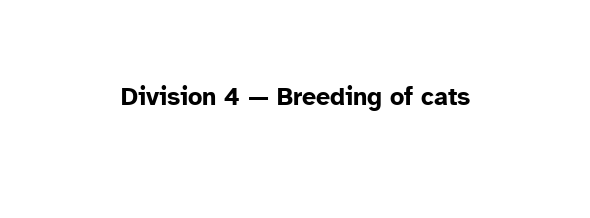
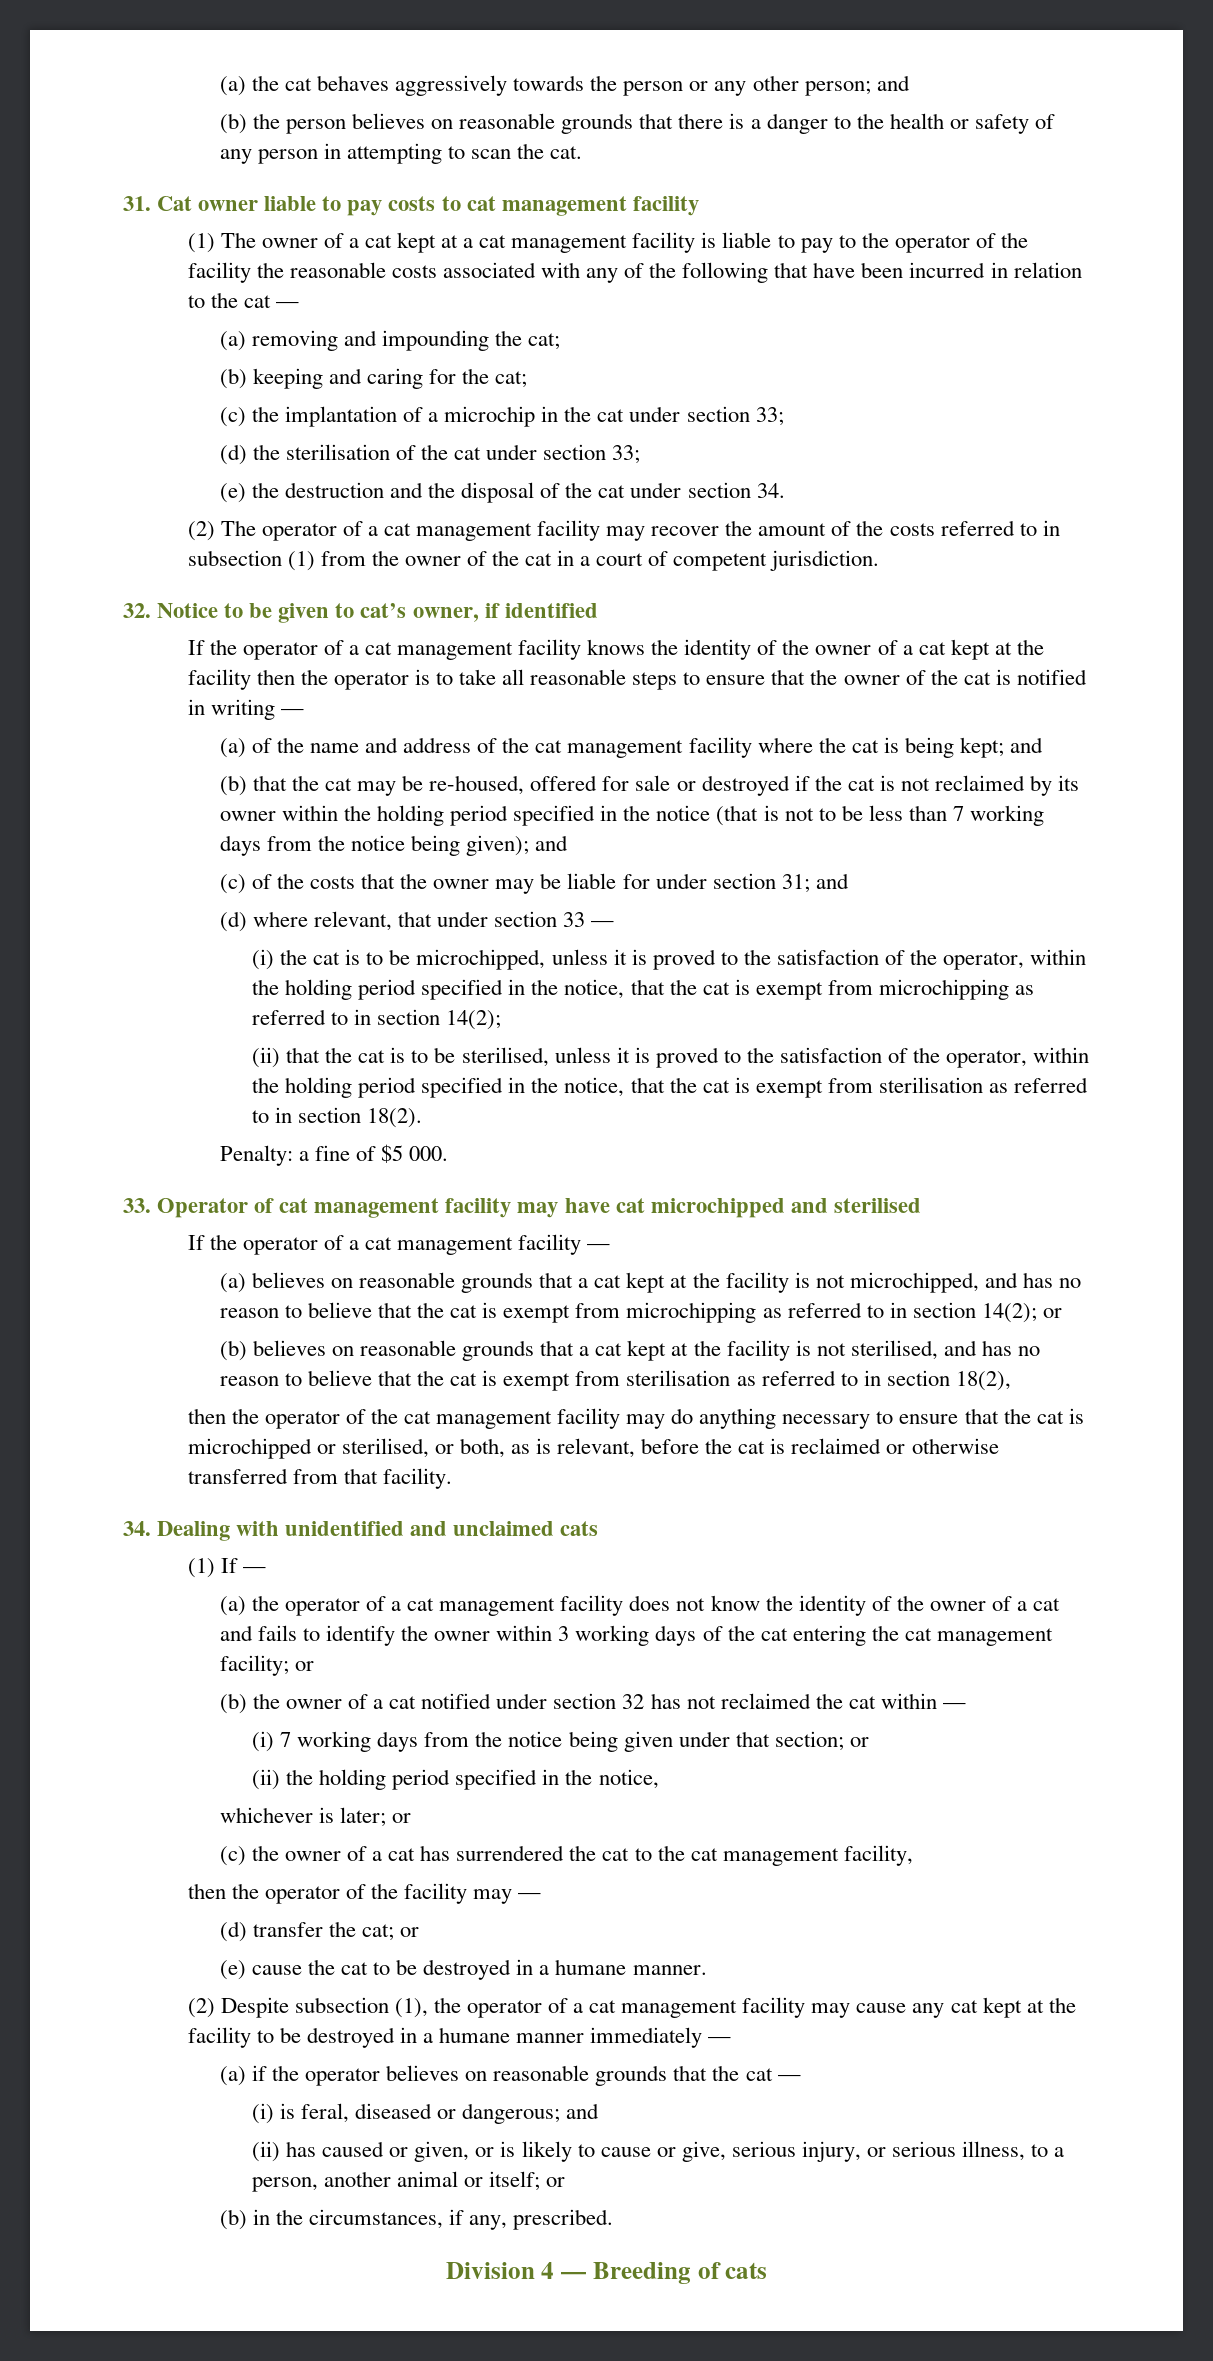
(120, 95) none -> [219,75,910,96] [219,113,1056,134] [219,143,583,164] [123,196,699,216] [187,232,1029,253] [187,262,1082,283] [187,292,299,308] [219,330,561,351] [219,368,528,389] [219,406,784,427] [219,444,641,465] [219,482,785,503] [187,520,1060,541] [187,550,880,571] [123,603,598,623] [187,639,1044,660] [187,669,1087,690] [187,699,304,720] [219,737,1044,758] [219,775,1080,796] [219,805,1045,826] [219,835,569,856] [219,873,849,894] [219,911,615,932] [252,949,1087,970] [252,979,1035,1000] [252,1009,502,1030] [252,1047,1090,1068] [252,1077,1089,1098] [252,1107,423,1128] [219,1144,449,1166] [123,1198,921,1218] [187,1234,611,1255] [219,1272,1082,1293] [219,1302,1062,1323] [219,1340,1041,1361] [219,1370,1011,1391] [187,1408,1084,1429] [187,1438,999,1459] [187,1468,452,1489] [123,1521,599,1541] [187,1558,266,1578] [219,1595,1061,1616] [219,1625,1053,1646] [219,1655,314,1676] [219,1693,966,1714] [252,1731,869,1752] [252,1769,659,1790] [219,1807,411,1827] [219,1845,913,1866] [187,1883,542,1904] [219,1921,420,1942] [219,1959,707,1980] [187,1997,1076,2018] [187,2027,732,2048] [219,2065,801,2086] [252,2103,600,2124] [252,2141,1065,2162] [252,2171,566,2192] [219,2209,614,2230] (a) the cat behaves aggressively towards the person or any other person; and // (b) the person believes on reasonable grounds that there is a danger to the health or safety of any person in attempting to scan the cat. // 31. Cat owner liable to pay costs to cat management facility // (1) The owner of a cat kept at a cat management facility is liable to pay to the operator of the facility the reasonable costs associated with any of the following that have been incurred in relation to the cat — // (a) removing and impounding the cat; // (b) keeping and caring for the cat; // (c) the implantation of a microchip in the cat under section 33; // (d) the sterilisation of the cat under section 33; // (e) the destruction and the disposal of the cat under section 34. // (2) The operator of a cat management facility may recover the amount of the costs referred to in subsection (1) from the owner of the cat in a court of competent jurisdiction. // 32. Notice to be given to cat’s owner, if identified // If the operator of a cat management facility knows the identity of the owner of a cat kept at the facility then the operator is to take all reasonable steps to ensure that the owner of the cat is notified in writing — // (a) of the name and address of the cat management facility where the cat is being kept; and // (b) that the cat may be re-housed, offered for sale or destroyed if the cat is not reclaimed by its owner within the holding period specified in the notice (that is not to be less than 7 working days from the notice being given); and // (c) of the costs that the owner may be liable for under section 31; and // (d) where relevant, that under section 33 — // (i) the cat is to be microchipped, unless it is proved to the satisfaction of the operator, within the holding period specified in the notice, that the cat is exempt from microchipping as referred to in section 14(2); // (ii) that the cat is to be sterilised, unless it is proved to the satisfaction of the operator, within the holding period specified in the notice, that the cat is exempt from sterilisation as referred to in section 18(2). // Penalty: a fine of $5 000. // 33. Operator of cat management facility may have cat microchipped and sterilised // If the operator of a cat management facility — // (a) believes on reasonable grounds that a cat kept at the facility is not microchipped, and has no reason to believe that the cat is exempt from microchipping as referred to in section 14(2); or // (b) believes on reasonable grounds that a cat kept at the facility is not sterilised, and has no reason to believe that the cat is exempt from sterilisation as referred to in section 18(2), // then the operator of the cat management facility may do anything necessary to ensure that the cat is microchipped or sterilised, or both, as is relevant, before the cat is reclaimed or otherwise transferred from that facility. // 34. Dealing with unidentified and unclaimed cats // (1) If — // (a) the operator of a cat management facility does not know the identity of the owner of a cat and fails to identify the owner within 3 working days of the cat entering the cat management facility; or // (b) the owner of a cat notified under section 32 has not reclaimed the cat within — // (i) 7 working days from the notice being given under that section; or // (ii) the holding period specified in the notice, // whichever is later; or // (c) the owner of a cat has surrendered the cat to the cat management facility, // then the operator of the facility may — // (d) transfer the cat; or // (e) cause the cat to be destroyed in a humane manner. // (2) Despite subsection (1), the operator of a cat management facility may cause any cat kept at the facility to be destroyed in a humane manner immediately — // (a) if the operator believes on reasonable grounds that the cat — // (i) is feral, diseased or dangerous; and // (ii) has caused or given, or is likely to cause or give, serious injury, or serious illness, to a person, another animal or itself; or // (b) in the circumstances, if any, prescribed. //

